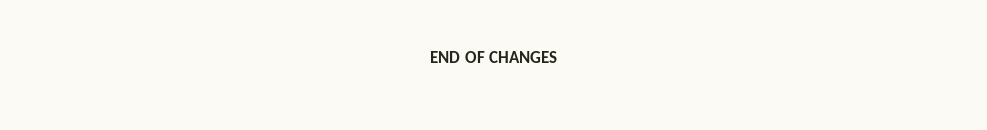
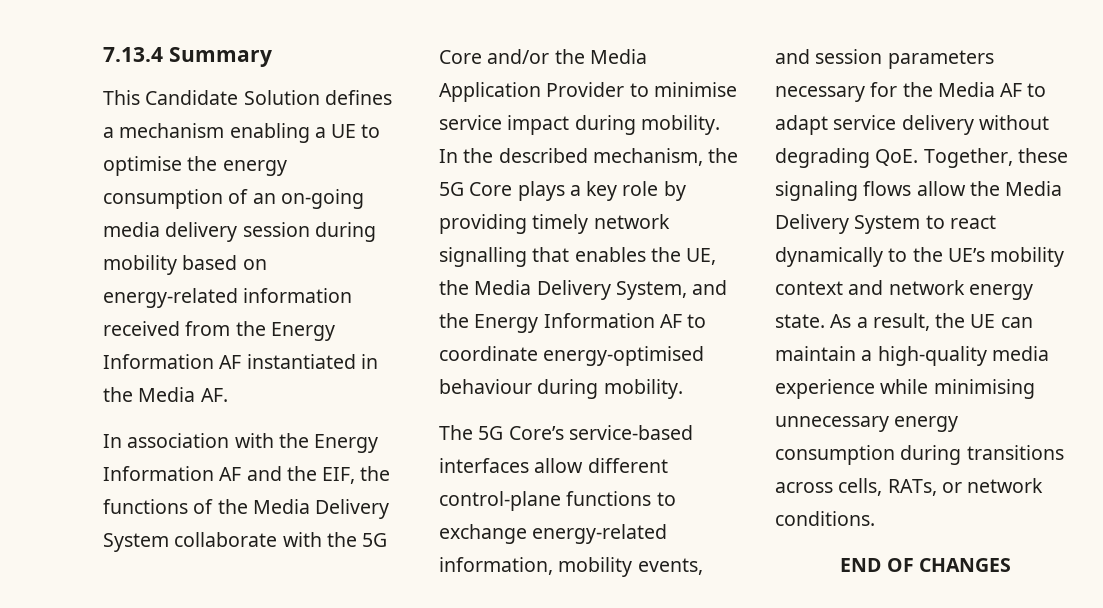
(429, 57) none -> [103,47,272,67] [103,90,392,105] [103,123,381,143] [103,156,287,176] [103,189,364,209] [103,222,376,242] [103,255,267,275] [103,288,353,308] [103,321,335,341] [103,354,378,369] [103,387,228,402] [103,433,379,453] [103,466,391,484] [103,499,390,519] [103,532,388,552] [439,49,647,64] [439,82,737,102] [439,115,720,135] [439,148,739,166] [439,181,686,201] [439,214,670,234] [439,247,717,267] [439,280,728,300] [439,313,707,333] [439,346,705,366] [439,379,683,399] [439,425,693,440] [439,458,668,473] [439,491,676,511] [439,524,668,544] [439,557,703,577] [775,49,994,69] [775,82,1047,102] [775,115,1049,135] [775,148,1068,168] [775,181,1063,201] [775,214,996,234] [775,247,1065,267] [775,280,1033,300] [775,313,1033,331] [775,346,1049,366] [775,379,1035,399] [775,416,959,432] [775,445,1064,465] [775,478,1044,496] [775,511,875,526] 7.13.4 Summary // This Candidate Solution defines a mechanism enabling a UE to optimise the energy consumption of an on-going media delivery session during mobility based on energy-related information received from the Energy Information AF instantiated in the Media AF. // In association with the Energy Information AF and the EIF, the functions of the Media Delivery System collaborate with the 5G Core and/or the Media Application Provider to minimise service impact during mobility. In the described mechanism, the 5G Core plays a key role by providing timely network signalling that enables the UE, the Media Delivery System, and the Energy Information AF to coordinate energy-optimised behaviour during mobility. // The 5G Core’s service-based interfaces allow different control-plane functions to exchange energy-related information, mobility events, and session parameters necessary for the Media AF to adapt service delivery without degrading QoE. Together, these signaling flows allow the Media Delivery System to react dynamically to the UE’s mobility context and network energy state. As a result, the UE can maintain a high-quality media experience while minimising unnecessary energy consumption during transitions across cells, RATs, or network conditions. //

